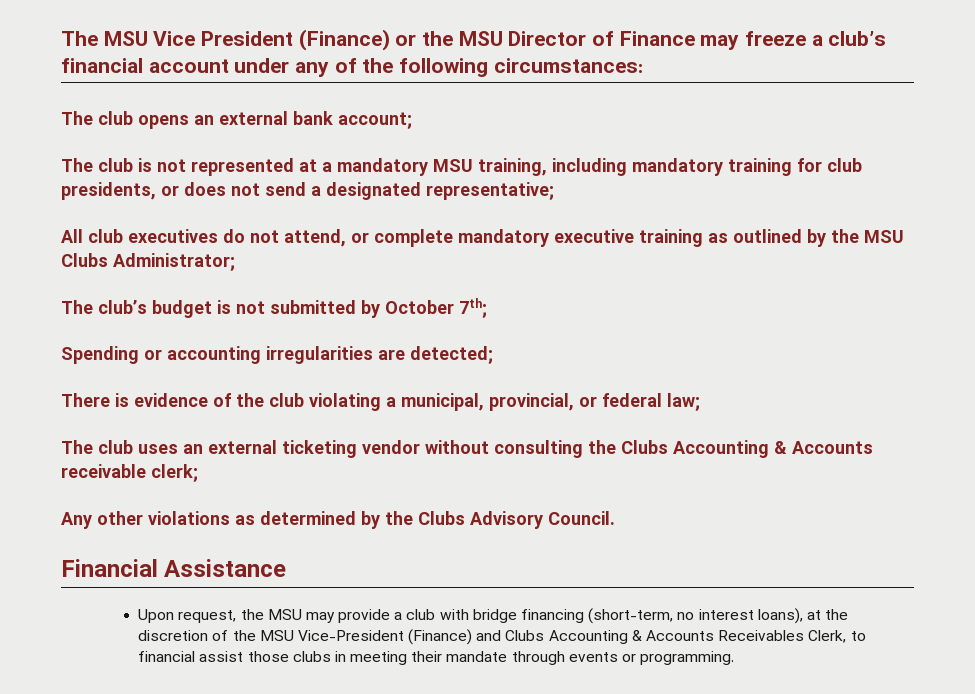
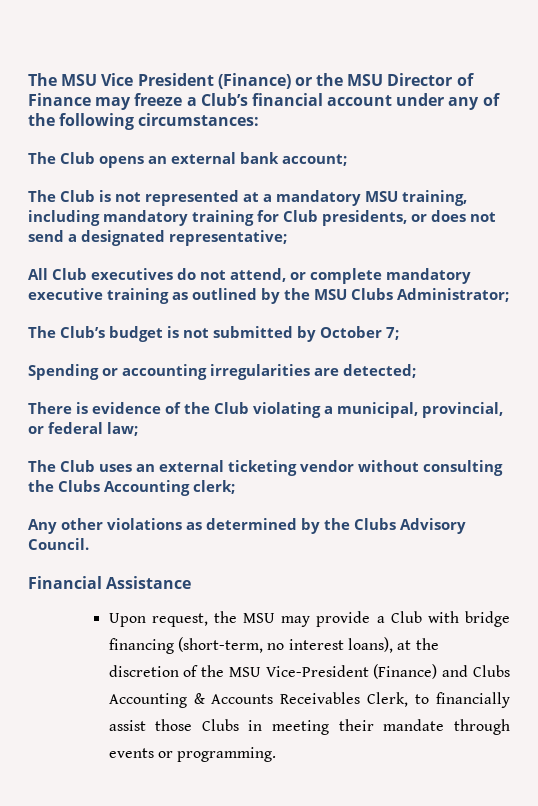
[828,31,887,46] club’s -> [200,93,248,106] Club’s
[98,111,133,125] club -> [60,152,95,164] Club
[98,158,133,172] club -> [60,190,95,202] Club
[827,158,862,172] club -> [283,210,318,222] Club
[88,229,123,243] club -> [52,268,87,280] Club
[98,300,147,314] club’s -> [60,326,105,338] Club’s
[459,298,487,318] 7th; -> [386,327,399,340] 7;
[269,393,304,407] club -> [214,402,249,414] Club
[98,440,133,454] club -> [60,460,95,472] Club
[774,441,873,454] [61,464,146,478] & Accounts receivable -> (190, 488) none
[406,609,436,620] club -> [390,611,422,623] Club
[138,651,196,662] financial -> [436,692,511,708] financially
[292,651,331,662] clubs -> [201,719,239,731] Clubs

